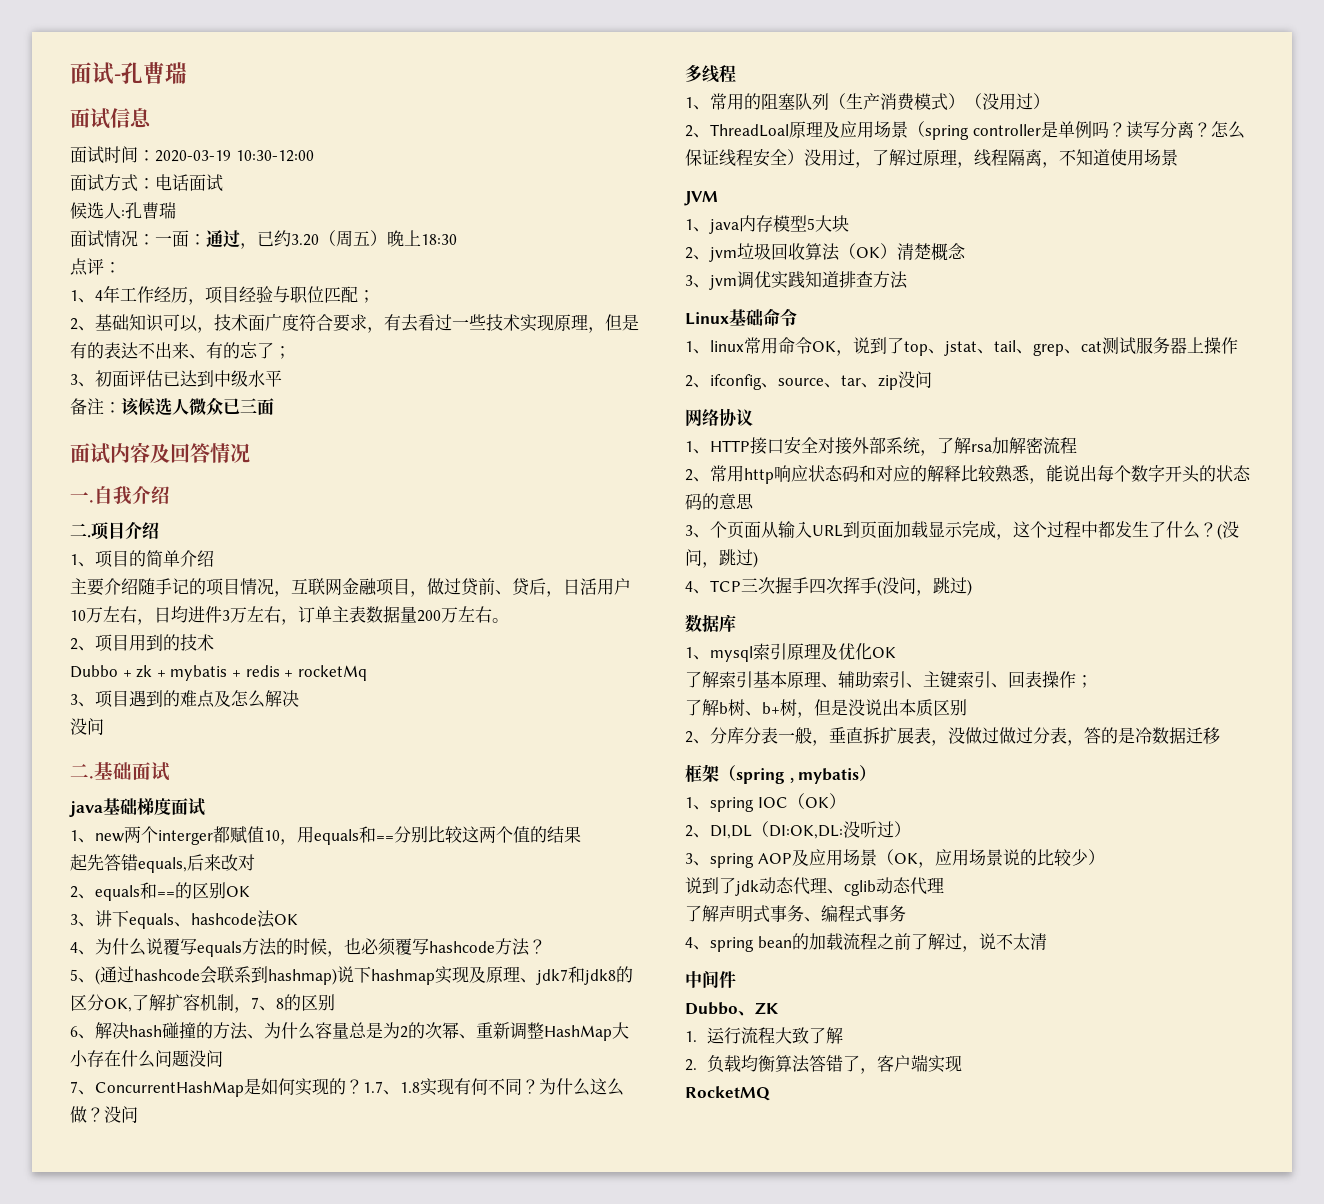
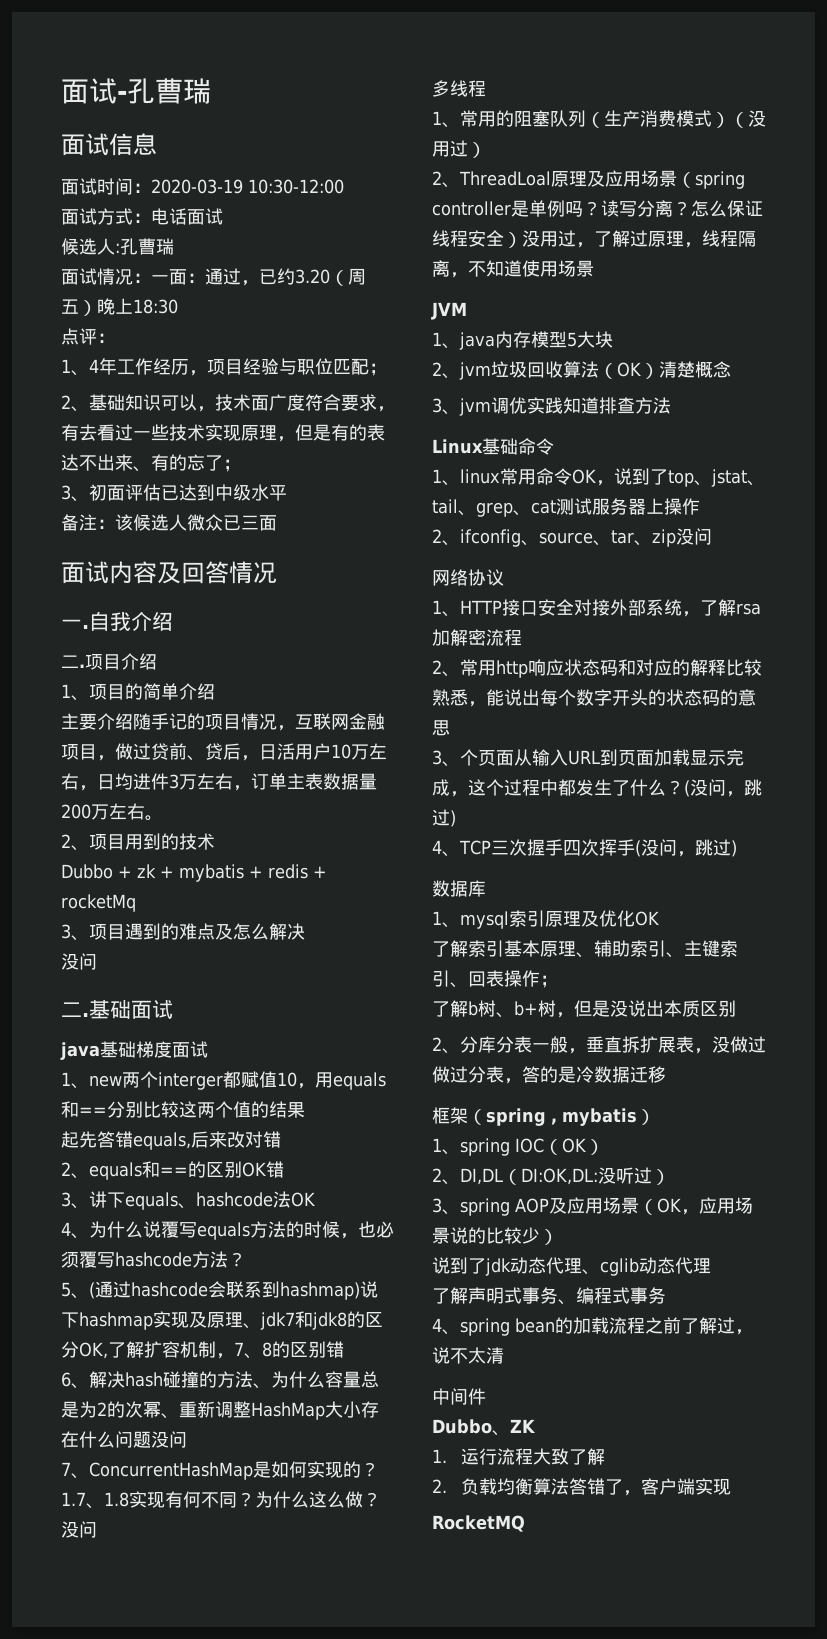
(255, 862) none -> [263,1131,281,1148] 错
(250, 891) none -> [266,1161,284,1178] 错
(335, 1002) none -> [326,1341,344,1358] 错

